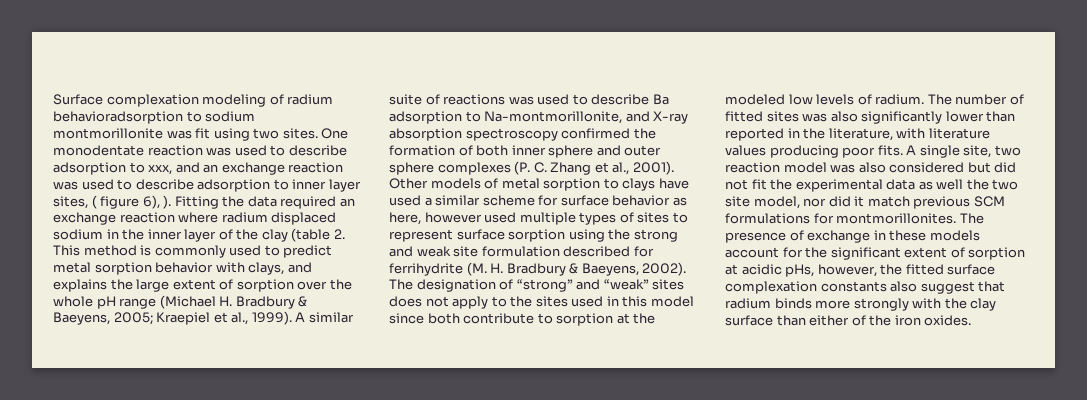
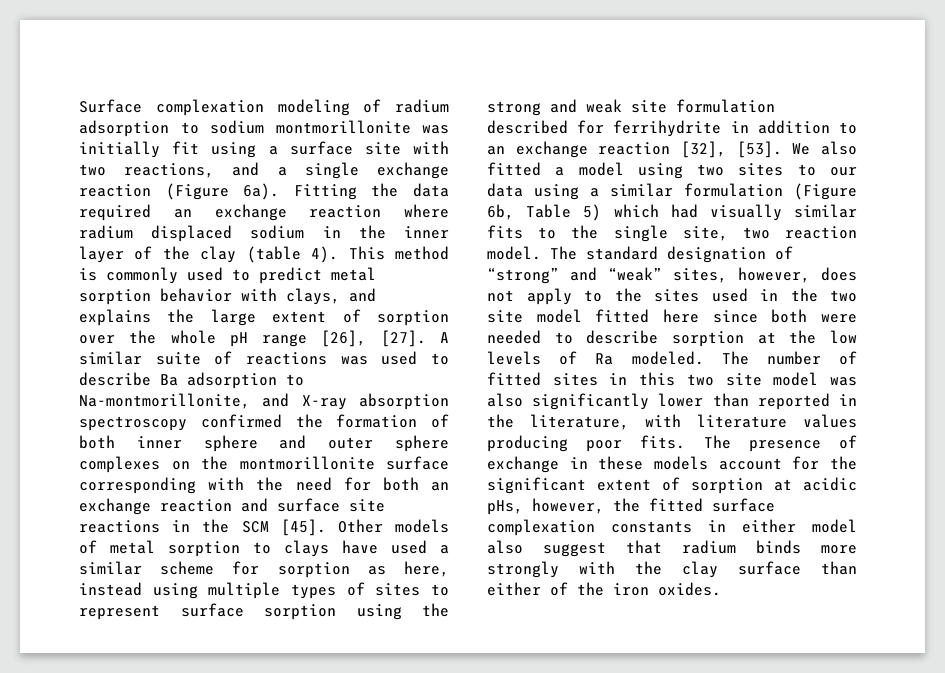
[53,111,183,124] behavioradsorption -> [79,120,169,137] adsorption
(192, 134) none -> [79,141,160,158] initially
[253,128,349,139] [53,145,347,156] [53,162,344,175] [53,179,361,192] [53,195,172,209] two sites. One monodentate reaction was used to describe adsorption to xxx, and an exchange reaction was used to describe adsorption to inner layer sites, ( figure 6), ). -> [268,141,449,155] [79,162,449,179] [79,183,280,200] a surface site with two reactions, and a single exchange reaction (Figure 6a).
[333,229,345,239] 2. -> [311,246,339,263] 4).
[159,295,308,309] [53,311,292,325] (Michael H. Bradbury & Baeyens, 2005; Kraepiel et al., 1999). -> [321,330,426,347] [26], [27].
[514,161,674,175] (P. C. Zhang et al., 2001). -> [171,456,449,470] [79,477,449,494] [79,498,385,515] [79,519,326,536] on the montmorillonite surface corresponding with the need for both an exchange reaction and surface site reactions in the SCM [45].
[560,195,687,206] [389,212,517,225] surface behavior as here, however used -> [277,561,449,578] [79,582,198,599] sorption as here, instead using
[466,262,687,276] [389,279,413,290] (M. H. Bradbury & Baeyens, 2002). The -> [730,120,857,134] [487,141,857,158] [487,162,857,179] [487,183,857,200] [487,204,857,221] [487,225,857,242] [487,246,658,260] in addition to an exchange reaction [32], [53]. We also fitted a model using two sites to our data using a similar formulation (Figure 6b, Table 5) which had visually similar fits to the single site, two reaction model. The standard
[652,279,685,290] sites -> [673,267,810,283] sites, however,
[622,296,694,307] [389,313,553,324] this model since both contribute to -> [790,288,857,302] [487,309,857,323] [487,330,659,344] the two site model fitted here since both were needed to describe
[725,94,785,105] modeled -> (817, 337) none
[875,94,925,105] radium. -> [595,351,704,365] Ra modeled.
(799, 116) none -> [609,372,819,386] in this two site model
[906,145,1021,158] [725,162,1017,173] [725,179,1019,192] [725,196,1005,209] [725,213,957,224] A single site, two reaction model was also considered but did not fit the experimental data as well the two site model, nor did it match previous SCM formulations for montmorillonites. -> (686, 442) none
(887, 286) none -> [708,519,857,533] in either model

